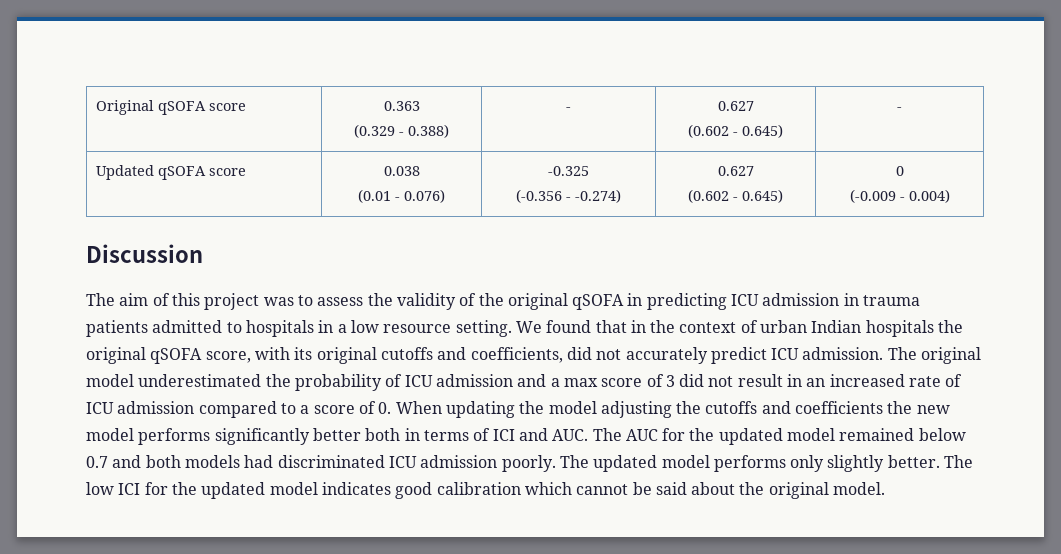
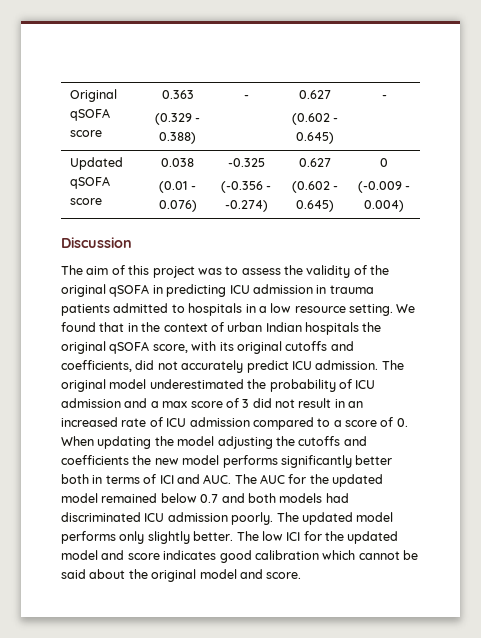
(318, 488) none -> [101,550,160,560] and score
[833,482,886,495] model. -> [199,569,302,579] model and score.

